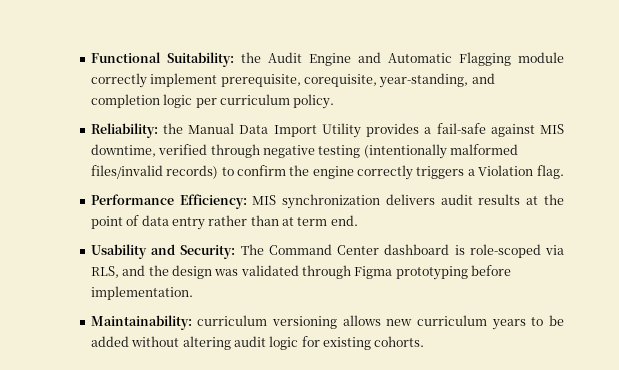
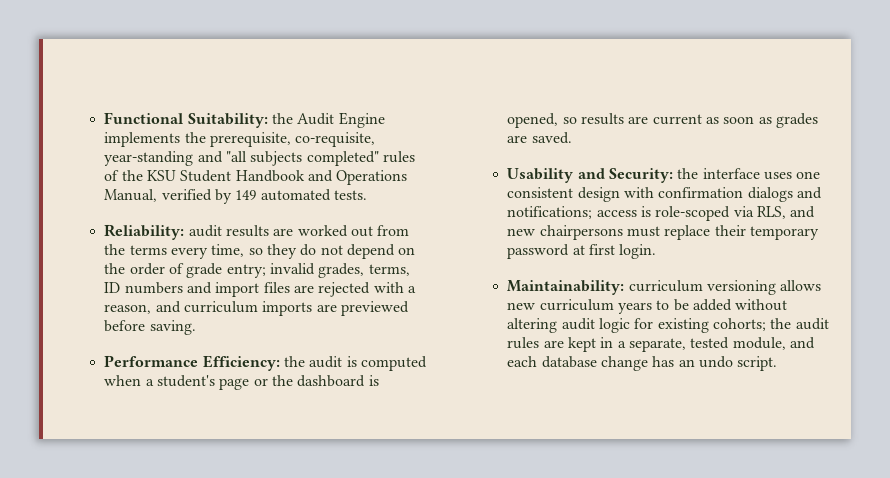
[357,52,564,66] [90,73,495,88] [90,94,335,109] [90,123,564,138] [90,144,519,159] [90,165,564,180] [90,194,564,209] [90,215,358,230] [90,244,450,259] and Automatic Flagging module correctly implement prerequisite, corequisite, year-standing, and completion logic per curriculum policy. // Reliability: the Manual Data Import Utility provides a fail-safe against MIS downtime, verified through negative testing (intentionally malformed files/invalid records) to confirm the engine correctly triggers a Violation flag. // Performance Efficiency: MIS synchronization delivers audit results at the point of data entry rather than at term end. // Usability and Security: The Command Center dashboard -> [104,132,376,147] [104,151,416,166] [104,170,408,185] [104,189,368,204] [104,224,410,240] [104,244,416,259] [104,263,410,278] [104,282,417,297] [104,301,410,316] [104,320,196,335] [104,355,428,371] [104,375,379,390] [507,113,819,128] [507,132,572,144] [507,168,821,183] [507,187,823,202] [507,206,637,219] implements the prerequisite, co-requisite, year-standing and "all subjects completed" rules of the KSU Student Handbook and Operations Manual, verified by 149 automated tests. // Reliability: audit results are worked out from the terms every time, so they do not depend on the order of grade entry; invalid grades, terms, ID numbers and import files are rejected with a reason, and curriculum imports are previewed before saving. // Performance Efficiency: the audit is computed when a student's page or the dashboard is opened, so results are current as soon as grades are saved. // Usability and Security: the interface uses one consistent design with confirmation dialogs and notifications; access
[148,265,512,280] [90,286,193,300] the design was validated through Figma prototyping before implementation. -> [507,225,820,240] [507,244,657,259] new chairpersons must replace their temporary password at first login.
[374,336,425,347] cohorts. -> [713,318,829,331] [507,337,816,352] [507,356,778,371] cohorts; the audit rules are kept in a separate, tested module, and each database change has an undo script.

